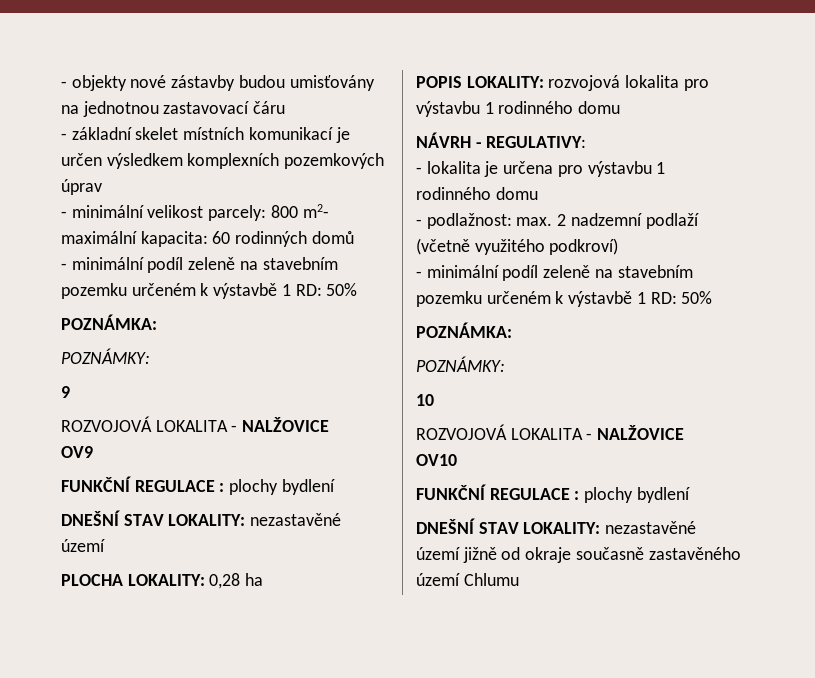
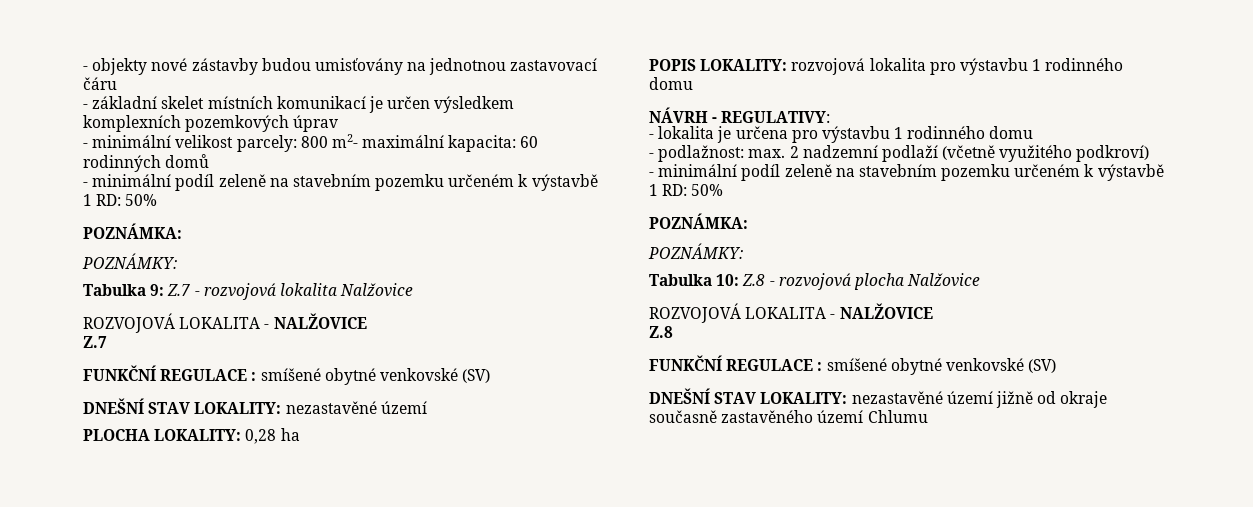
[61,386,70,398] [61,416,330,432] [61,446,93,458] [61,476,335,495] 9 // ROZVOJOVÁ LOKALITA - NALŽOVICE // OV9 // FUNKČNÍ REGULACE : plochy bydlení -> [83,283,414,300] [83,313,367,333] [83,336,107,348] [83,365,491,385] Tabulka 9: Z.7 - rozvojová lokalita Nalžovice // ROZVOJOVÁ LOKALITA - NALŽOVICE // Z.7 // FUNKČNÍ REGULACE : smíšené obytné venkovské (SV)
[416,394,434,406] [416,424,685,440] [416,454,457,466] [416,484,690,503] 10 // ROZVOJOVÁ LOKALITA - NALŽOVICE // OV10 // FUNKČNÍ REGULACE : plochy bydlení -> [649,273,981,290] [649,303,933,323] [649,326,673,338] [649,355,1057,375] Tabulka 10: Z.8 - rozvojová plocha Nalžovice // ROZVOJOVÁ LOKALITA - NALŽOVICE // Z.8 // FUNKČNÍ REGULACE : smíšené obytné venkovské (SV)

